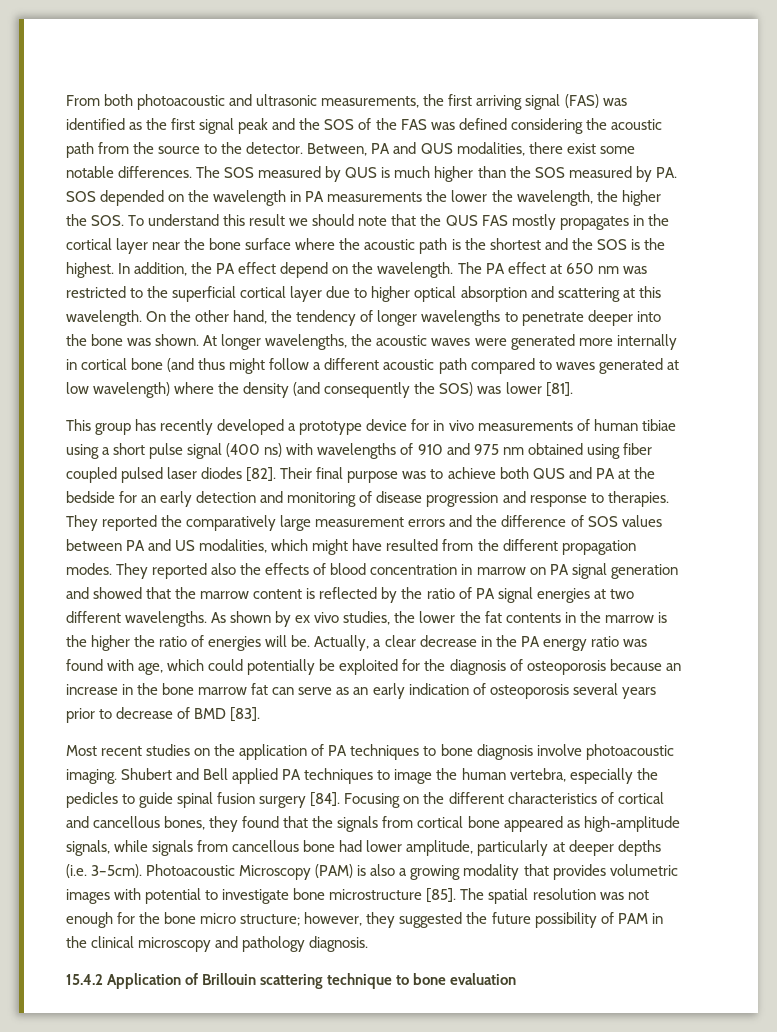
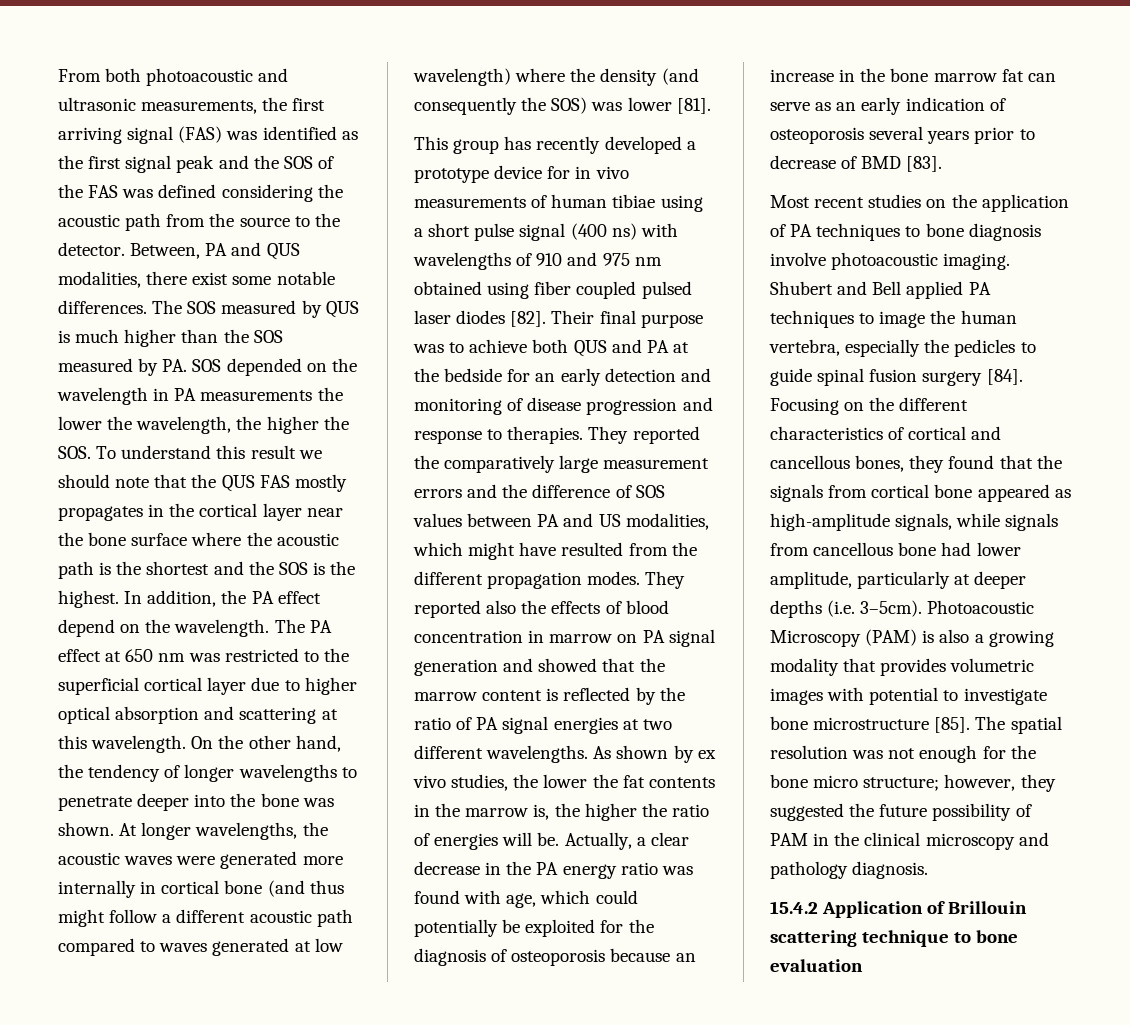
[657,612,667,623] is -> [533,804,550,820] is,

